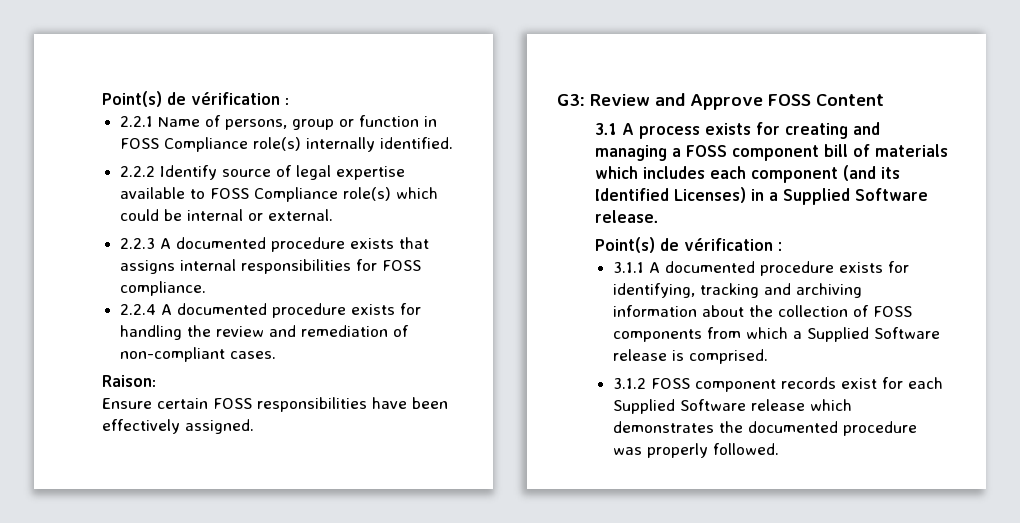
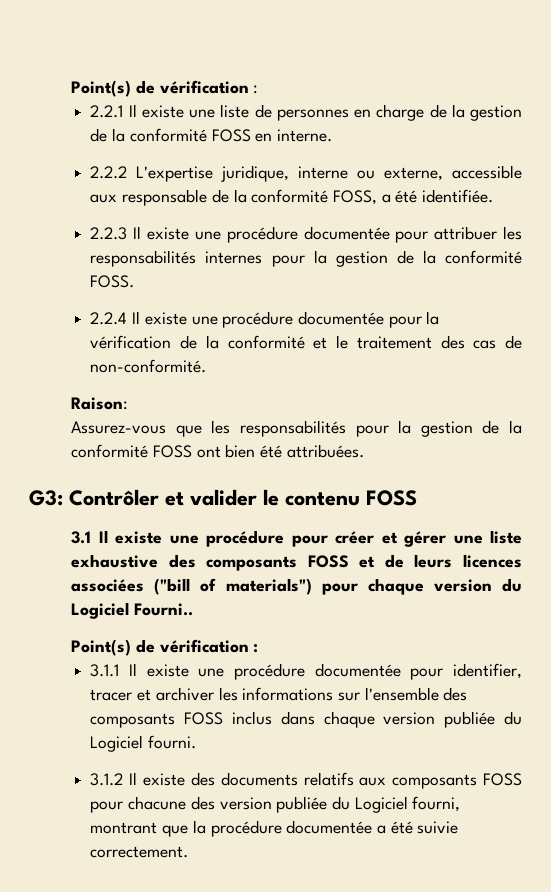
[158,115,438,130] [120,137,454,152] [120,165,406,180] [120,187,439,202] [120,209,334,221] [120,237,430,252] [120,259,422,274] [120,281,207,296] [120,303,422,318] [120,325,410,340] [120,347,277,362] [101,375,157,387] [101,397,448,412] [101,419,254,434] [557,93,884,110] Name of persons, group or function in FOSS Compliance role(s) internally identified. // 2.2.2 Identify source of legal expertise available to FOSS Compliance role(s) which could be internal or external. // 2.2.3 A documented procedure exists that assigns internal responsibilities for FOSS compliance. // 2.2.4 A documented procedure exists for handling the review and remediation of non-compliant cases. // Raison: // Ensure certain FOSS responsibilities have been effectively assigned. // G3: Review and Approve FOSS Content -> [128,104,522,121] [90,128,332,142] [90,165,522,182] [90,189,494,206] [90,226,522,243] [90,250,522,267] [90,275,135,288] [90,311,440,328] [90,335,523,349] [90,359,207,373] [71,397,129,410] [71,420,522,437] [71,444,364,458] [29,489,417,506] Il existe une liste de personnes en charge de la gestion de la conformité FOSS en interne. // 2.2.2 L'expertise juridique, interne ou externe, accessible aux responsable de la conformité FOSS, a été identifiée. // 2.2.3 Il existe une procédure documentée pour attribuer les responsabilités internes pour la gestion de la conformité FOSS. // 2.2.4 Il existe une procédure documentée pour la vérification de la conformité et le traitement des cas de non-conformité. // Raison: // Assurez-vous que les responsabilités pour la gestion de la conformité FOSS ont bien été attribuées. // G3: Contrôler et valider le contenu FOSS
[621,122,880,139] [594,144,948,161] [594,165,900,183] [594,187,928,205] [594,210,659,223] A process exists for creating and managing a FOSS component bill of materials which includes each component (and its Identified Licenses) in a Supplied Software release. -> [98,530,522,547] [71,554,522,571] [71,578,522,595] [71,602,193,619] Il existe une procédure pour créer et gérer une liste exhaustive des composants FOSS et de leurs licences associées ("bill of materials") pour chaque version du Logiciel Fourni..
[649,261,910,276] [613,283,863,298] [613,305,913,317] [613,327,941,342] [613,349,769,364] [613,377,944,392] [613,399,853,414] [613,421,918,436] [613,443,780,458] A documented procedure exists for identifying, tracking and archiving information about the collection of FOSS components from which a Supplied Software release is comprised. // 3.1.2 FOSS component records exist for each Supplied Software release which demonstrates the documented procedure was properly followed. -> [129,663,522,680] [90,687,468,701] [90,711,522,728] [90,735,197,752] [90,772,522,789] [90,796,461,813] [90,820,459,837] [90,846,189,858] Il existe une procédure documentée pour identifier, tracer et archiver les informations sur l'ensemble des composants FOSS inclus dans chaque version publiée du Logiciel fourni. // 3.1.2 Il existe des documents relatifs aux composants FOSS pour chacune des version publiée du Logiciel fourni, montrant que la procédure documentée a été suivie correctement.

